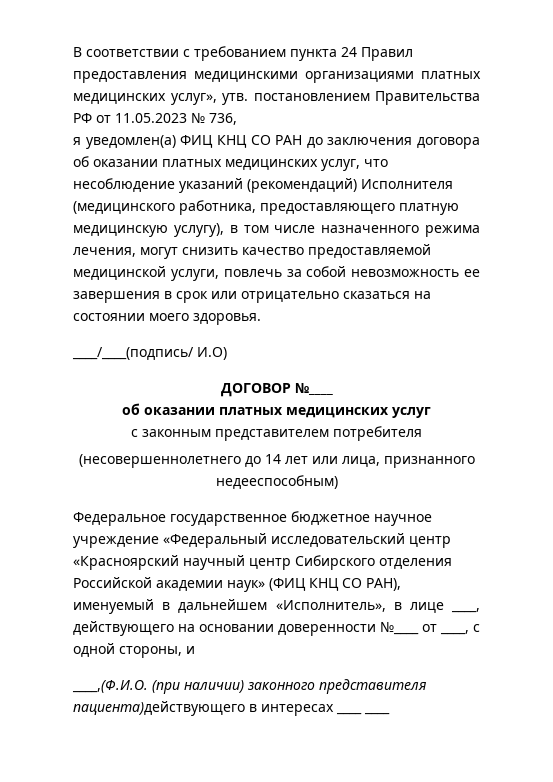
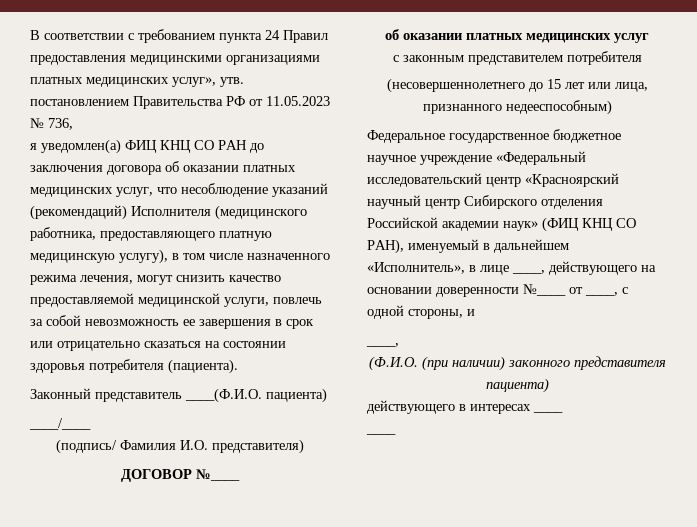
[149,313,261,325] [72,347,227,360] моего здоровья. // ____/____(подпись/ И.О) -> [30,359,238,374] [30,388,327,403] [29,418,91,430] [56,439,304,454] здоровья потребителя (пациента). // Законный представитель ____(Ф.И.О. пациента) // ____/____ // (подпись/ Фамилия И.О. представителя)
[264,454,281,464] 14 -> [546,79,561,89] 15
[72,680,148,693] ____,(Ф.И.О. -> [366,343,399,347] [368,356,418,371] ____, // (Ф.И.О.
[73,701,245,716] пациента)действующего -> [485,378,549,393] [367,400,455,414] пациента) // действующего
(362, 713) none -> (563, 412) //

